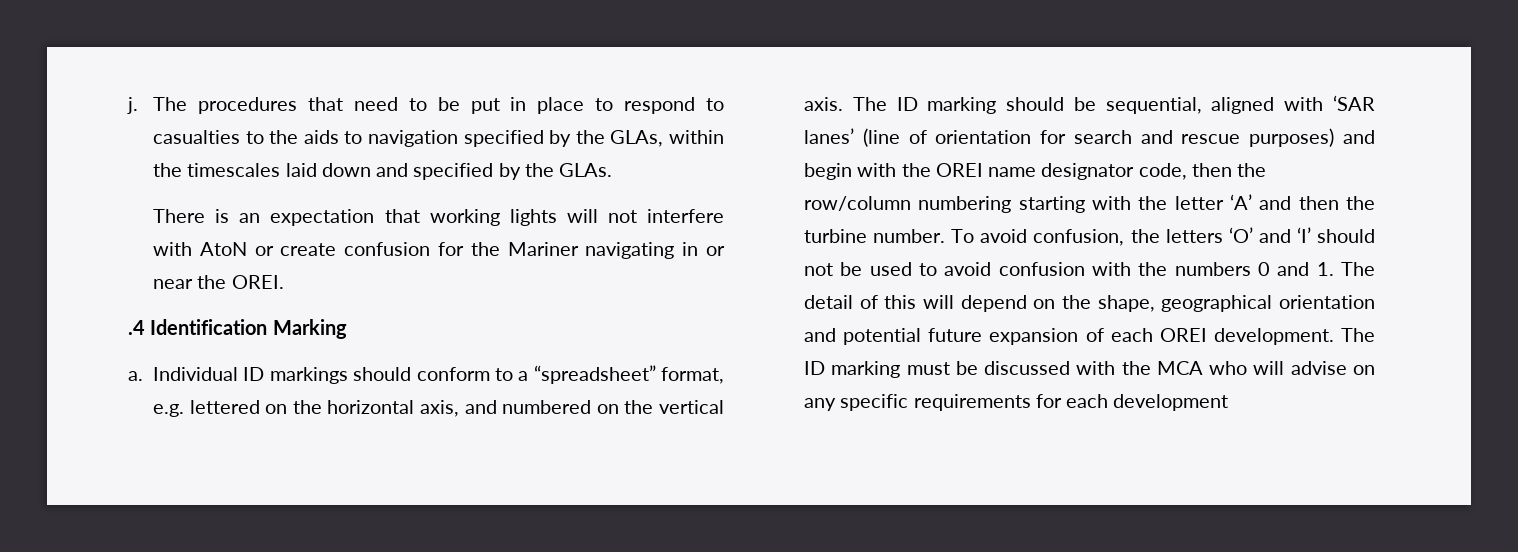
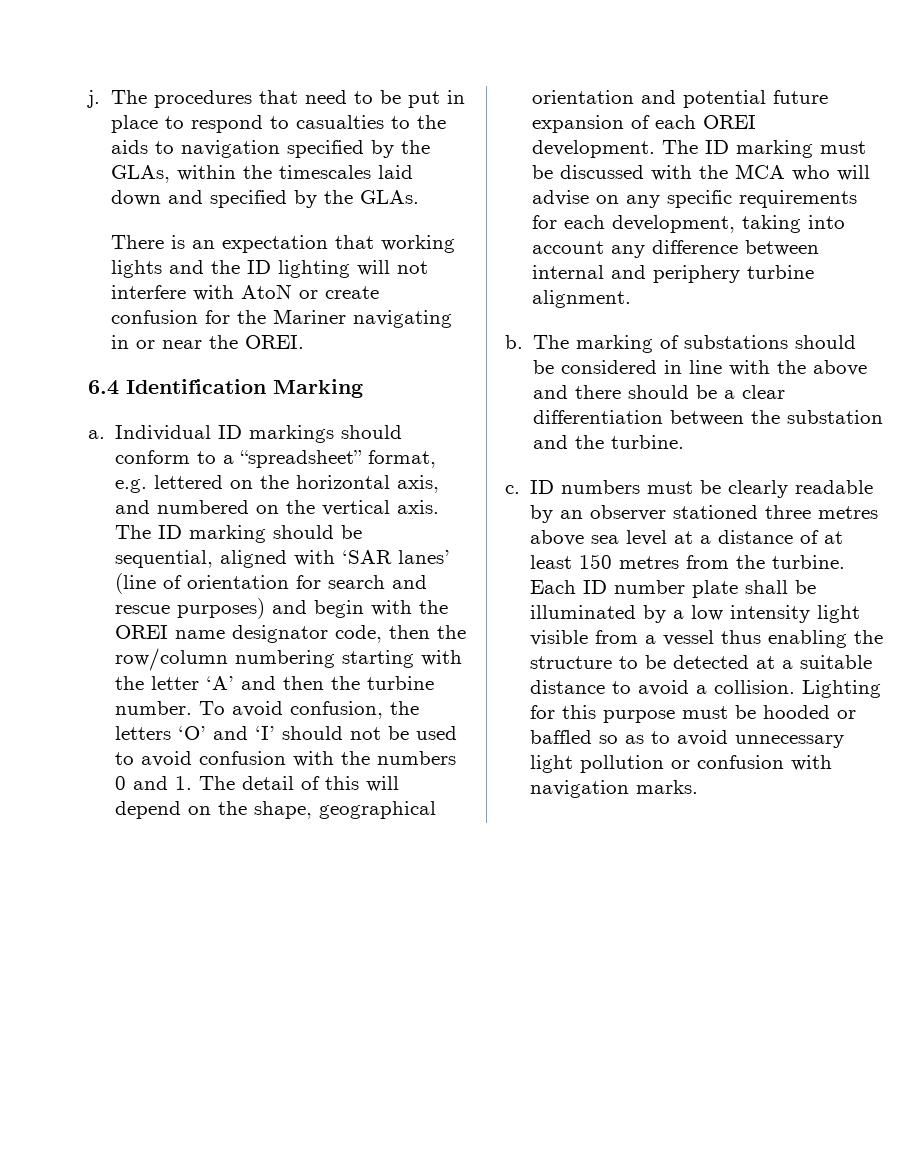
(557, 217) none -> [169,260,351,278] and the ID lighting
[128,320,145,335] .4 -> [88,380,119,395] 6.4
[1113,394,1229,411] development -> [612,215,846,233] [532,240,820,258] [532,265,815,283] [532,290,632,308] [505,335,857,353] [533,360,868,376] [533,385,786,399] [533,410,884,426] [533,435,685,449] [505,480,874,498] [530,505,879,523] [530,530,844,546] [530,554,846,569] [530,580,817,598] [530,605,861,623] [530,630,884,648] [530,655,873,669] [530,680,882,698] [530,705,857,723] [530,730,845,748] [530,755,833,773] [530,780,699,798] development, taking into account any difference between internal and periphery turbine alignment. // b. The marking of substations should be considered in line with the above and there should be a clear differentiation between the substation and the turbine. // c. ID numbers must be clearly readable by an observer stationed three metres above sea level at a distance of at least 150 metres from the turbine. Each ID number plate shall be illuminated by a low intensity light visible from a vessel thus enabling the structure to be detected at a suitable distance to avoid a collision. Lighting for this purpose must be hooded or baffled so as to avoid unnecessary light pollution or confusion with navigation marks.

